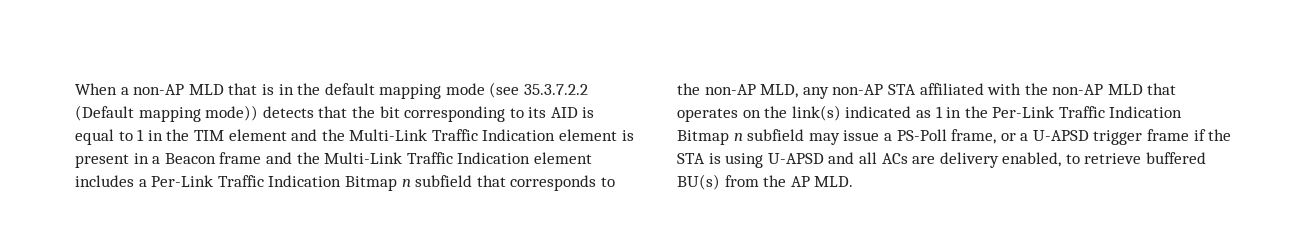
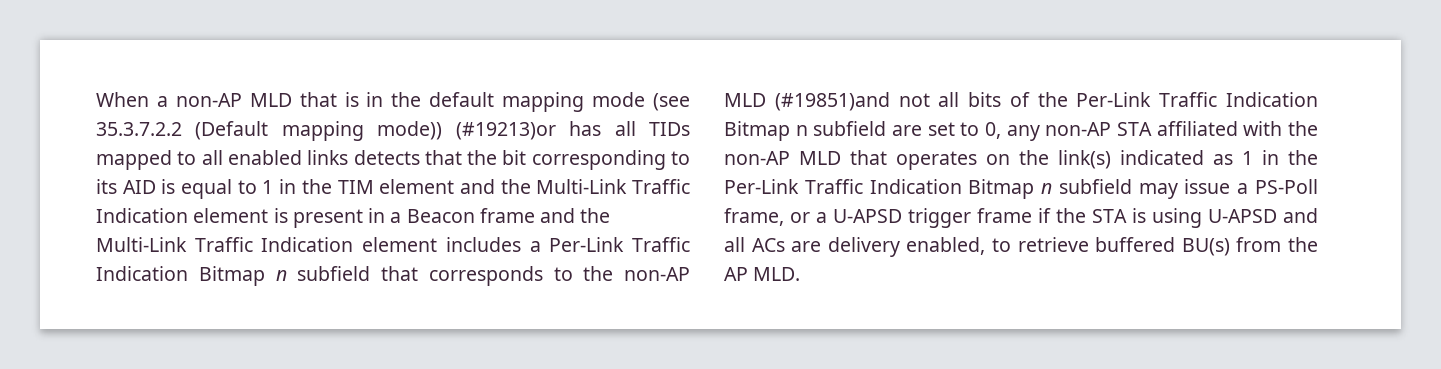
(259, 113) none -> [455,121,691,140] [96,150,349,170] (#19213)or has all TIDs mapped to all enabled links
[760,84,799,98] MLD, -> [724,92,1318,111] [724,121,1001,141] MLD (#19851)and not all bits of the Per-Link Traffic Indication Bitmap n subfield are set to 0,

